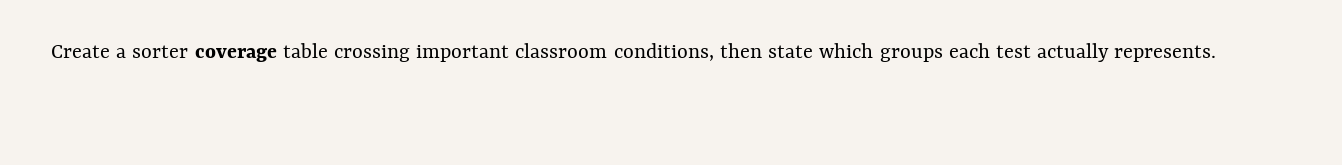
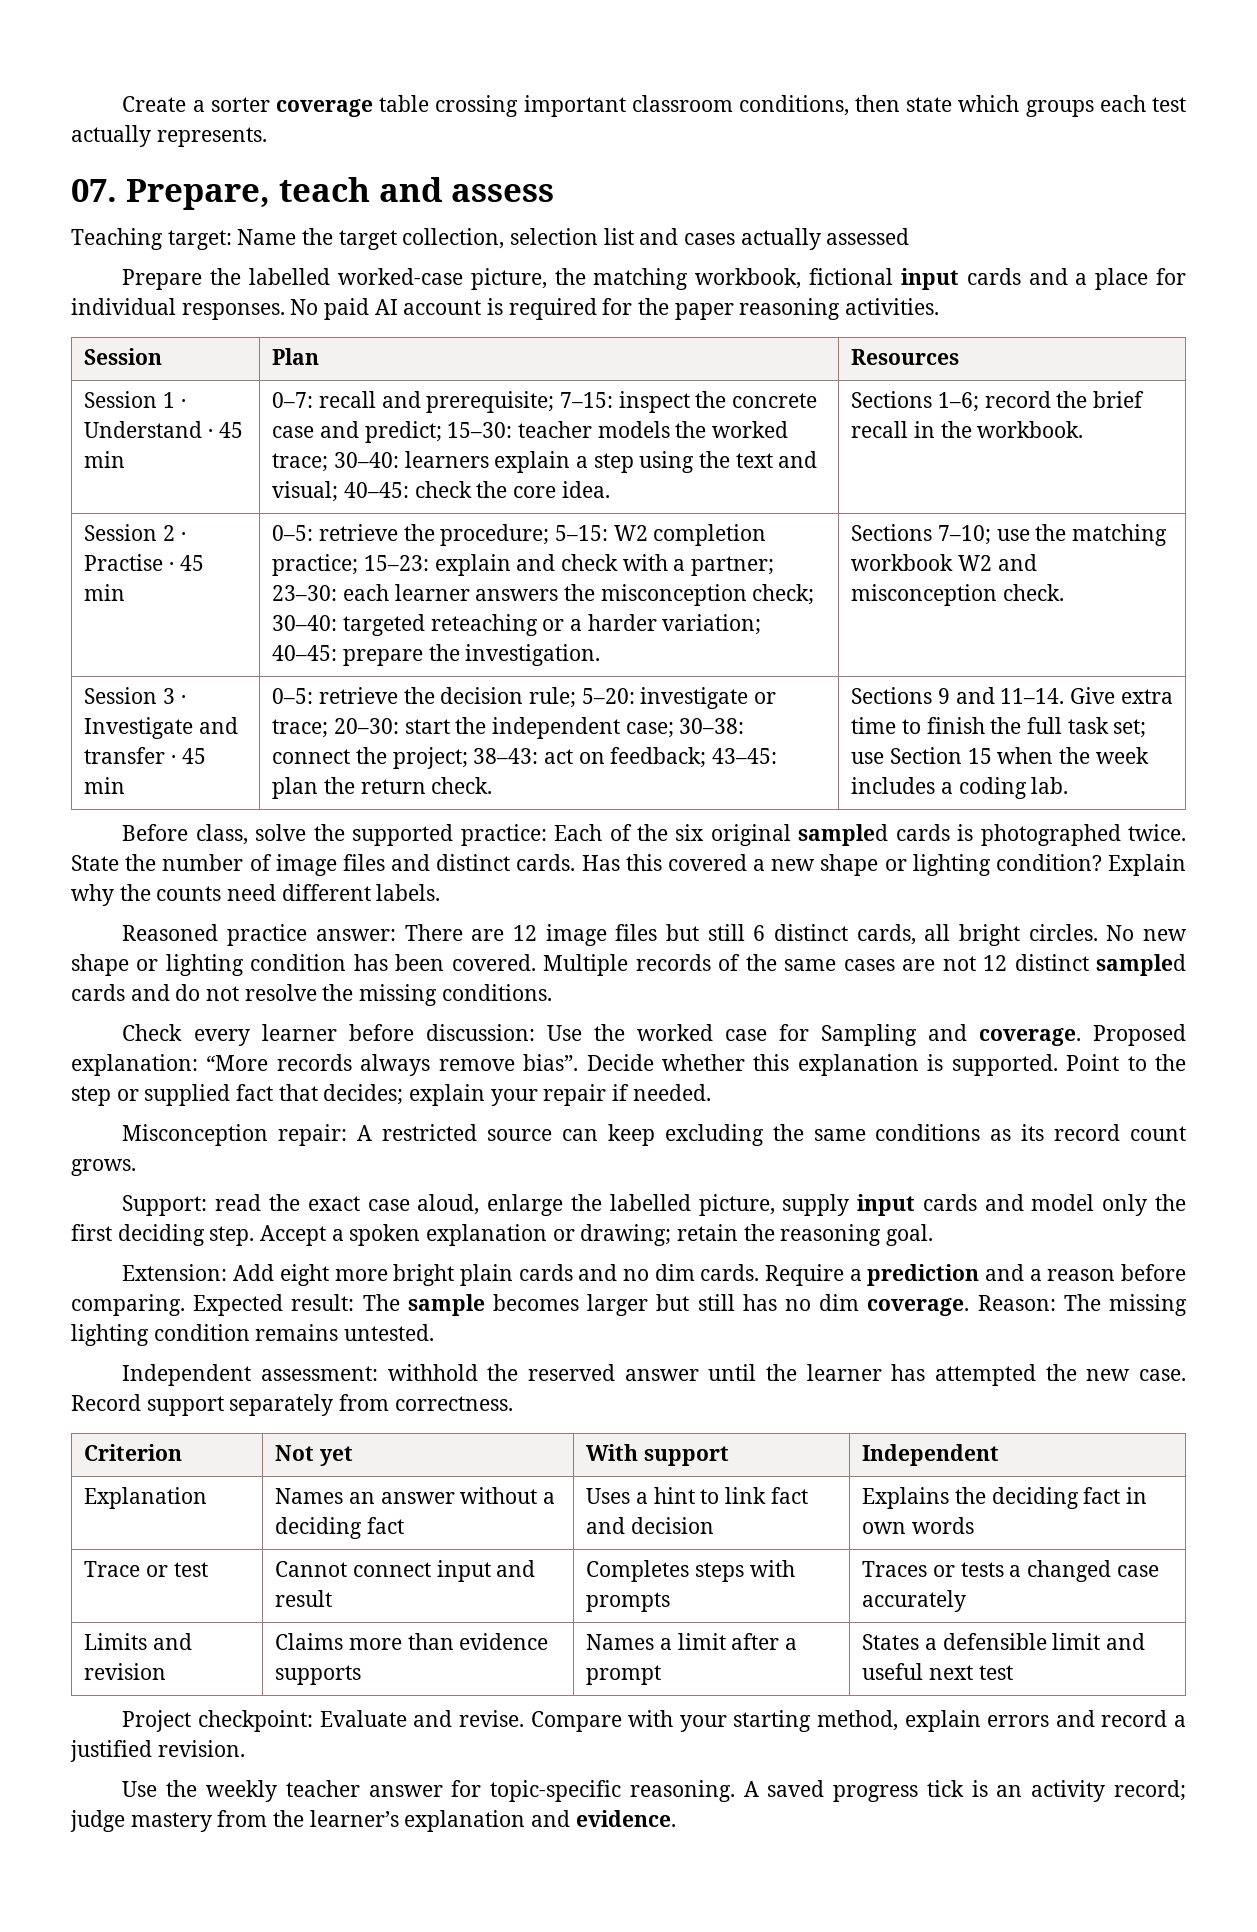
(1217, 53) none -> [71,177,554,210] [71,228,910,250] [122,268,1186,290] [71,298,940,320] [84,348,163,365] [272,348,320,365] [851,349,960,365] [84,391,186,408] [84,421,243,438] [84,451,126,468] [272,391,817,413] [272,421,788,443] [272,451,818,473] [272,481,610,502] [851,391,1144,412] [851,421,1084,438] [84,524,186,541] [84,554,204,571] [84,584,126,601] [272,524,767,546] [272,554,774,576] [272,584,815,606] [272,614,762,636] [272,644,601,666] [851,524,1167,546] [851,554,1037,571] [851,584,1064,606] [84,687,186,704] [84,717,238,739] [84,747,206,764] [84,777,126,794] [272,687,776,709] [272,717,745,739] [272,747,777,769] [272,777,493,799] [851,687,1173,704] [851,717,1147,738] [851,747,1149,764] [851,777,1069,799] [122,824,1187,846] [71,854,1186,876] [71,884,441,906] [122,924,1187,946] [71,954,1186,976] [71,984,552,1006] [122,1024,1187,1046] [71,1054,1186,1076] [71,1084,711,1106] [122,1124,1186,1146] [71,1159,136,1176] [122,1194,1186,1216] [71,1224,934,1246] [122,1264,1186,1286] [71,1294,1188,1316] [71,1324,435,1346] [122,1364,1186,1386] [71,1394,513,1416] [84,1444,183,1461] [275,1445,353,1466] [586,1444,729,1466] [862,1444,1000,1466] [84,1487,208,1509] [275,1487,555,1504] [275,1517,404,1539] [586,1487,808,1504] [586,1517,714,1534] [862,1487,1147,1509] [862,1517,974,1534] [84,1561,208,1577] [275,1560,536,1582] [275,1590,333,1607] [586,1560,795,1582] [586,1592,671,1612] [862,1560,1159,1582] [862,1590,967,1612] [84,1633,192,1650] [84,1663,167,1680] [275,1633,549,1650] [275,1665,362,1685] [586,1633,797,1650] [586,1665,662,1685] [862,1633,1145,1650] [862,1663,1013,1680] [122,1710,1187,1732] [70,1740,245,1762] [122,1780,1186,1802] [70,1810,676,1832] // 07. Prepare, teach and assess // Teaching target: Name the target collection, selection list and cases actually assessed // Prepare the labelled worked-case picture, the matching workbook, fictional input cards and a place for individual responses. No paid AI account is required for the paper reasoning activities. // Session | Plan | Resources // Session 1 · Understand · 45 min | 0–7: recall and prerequisite; 7–15: inspect the concrete case and predict; 15–30: teacher models the worked trace; 30–40: learners explain a step using the text and visual; 40–45: check the core idea. | Sections 1–6; record the brief recall in the workbook. // Session 2 · Practise · 45 min | 0–5: retrieve the procedure; 5–15: W2 completion practice; 15–23: explain and check with a partner; 23–30: each learner answers the misconception check; 30–40: targeted reteaching or a harder variation; 40–45: prepare the investigation. | Sections 7–10; use the matching workbook W2 and misconception check. // Session 3 · Investigate and transfer · 45 min | 0–5: retrieve the decision rule; 5–20: investigate or trace; 20–30: start the independent case; 30–38: connect the project; 38–43: act on feedback; 43–45: plan the return check. | Sections 9 and 11–14. Give extra time to finish the full task set; use Section 15 when the week includes a coding lab. // Before class, solve the supported practice: Each of the six original sampled cards is photographed twice. State the number of image files and distinct cards. Has this covered a new shape or lighting condition? Explain why the counts need different labels. // Reasoned practice answer: There are 12 image files but still 6 distinct cards, all bright circles. No new shape or lighting condition has been covered. Multiple records of the same cases are not 12 distinct sampled cards and do not resolve the missing conditions. // Check every learner before discussion: Use the worked case for Sampling and coverage. Proposed explanation: “More records always remove bias”. Decide whether this explanation is supported. Point to the step or supplied fact that decides; explain your repair if needed. // Misconception repair: A restricted source can keep excluding the same conditions as its record count grows. // Support: read the exact case aloud, enlarge the labelled picture, supply input cards and model only the first deciding step. Accept a spoken explanation or drawing; retain the reasoning goal. // Extension: Add eight more bright plain cards and no dim cards. Require a prediction and a reason before comparing. Expected result: The sample becomes larger but still has no dim coverage. Reason: The missing lighting condition remains untested. // Independent assessment: withhold the reserved answer until the learner has attempted the new case. Record support separately from correctness. // Criterion | Not yet | With support | Independent // Explanation | Names an answer without a deciding fact | Uses a hint to link fact and decision | Explains the deciding fact in own words // Trace or test | Cannot connect input and result | Completes steps with prompts | Traces or tests a changed case accurately // Limits and revision | Claims more than evidence supports | Names a limit after a prompt | States a defensible limit and useful next test // Project checkpoint: Evaluate and revise. Compare with your starting method, explain errors and record a justified revision. // Use the weekly teacher answer for topic-specific reasoning. A saved progress tick is an activity record; judge mastery from the learner’s explanation and evidence.

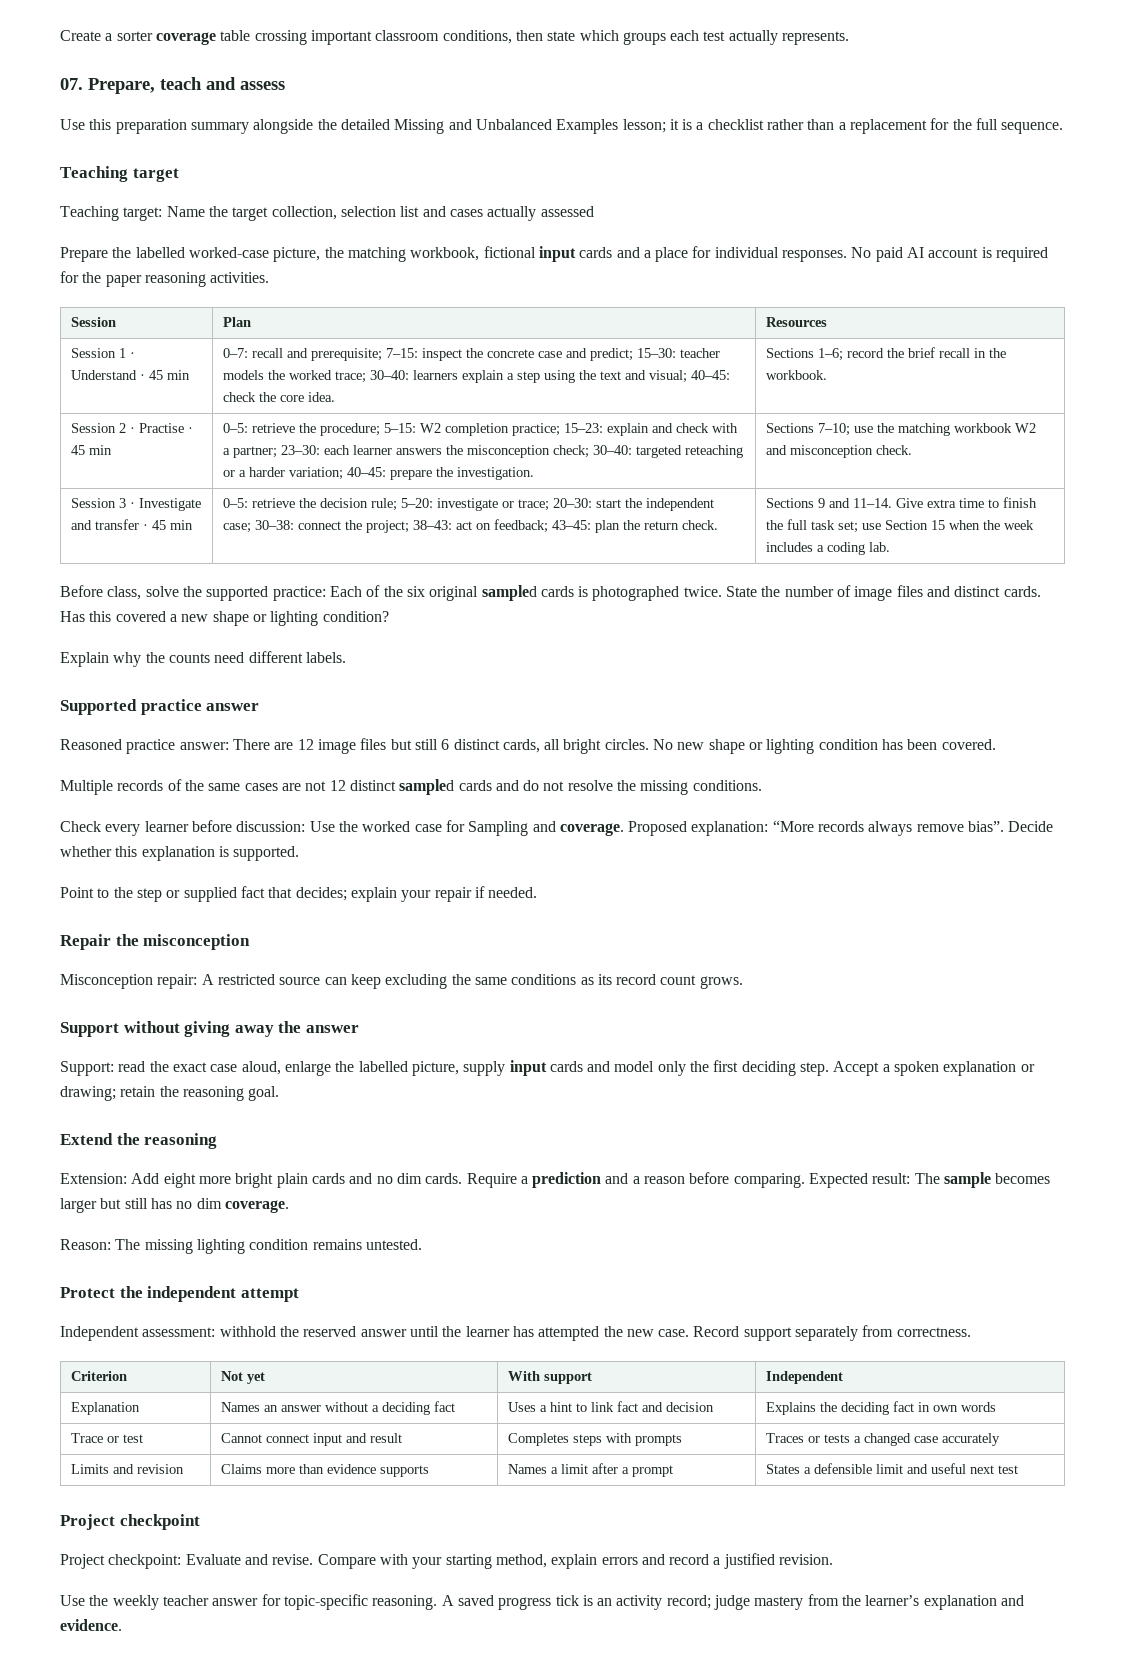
(554, 193) none -> [60,118,1064,134] [60,166,179,182] // Use this preparation summary alongside the detailed Missing and Unbalanced Examples lesson; it is a checklist rather than a replacement for the full sequence. // Teaching target
(1102, 862) none -> (389, 616) //
(441, 892) none -> [60,699,260,715] // Supported practice answer
(536, 962) none -> (996, 744) //
(1058, 1065) none -> (300, 853) //
(711, 1092) none -> [60,934,251,950] // Repair the misconception
(136, 1167) none -> [60,1021,359,1037] // Support without giving away the answer
(934, 1235) none -> [60,1133,218,1149] // Extend the reasoning
(970, 1307) none -> (289, 1206) //
(435, 1332) none -> [60,1286,299,1302] // Protect the independent attempt
(1013, 1672) none -> [60,1514,200,1530] // Project checkpoint

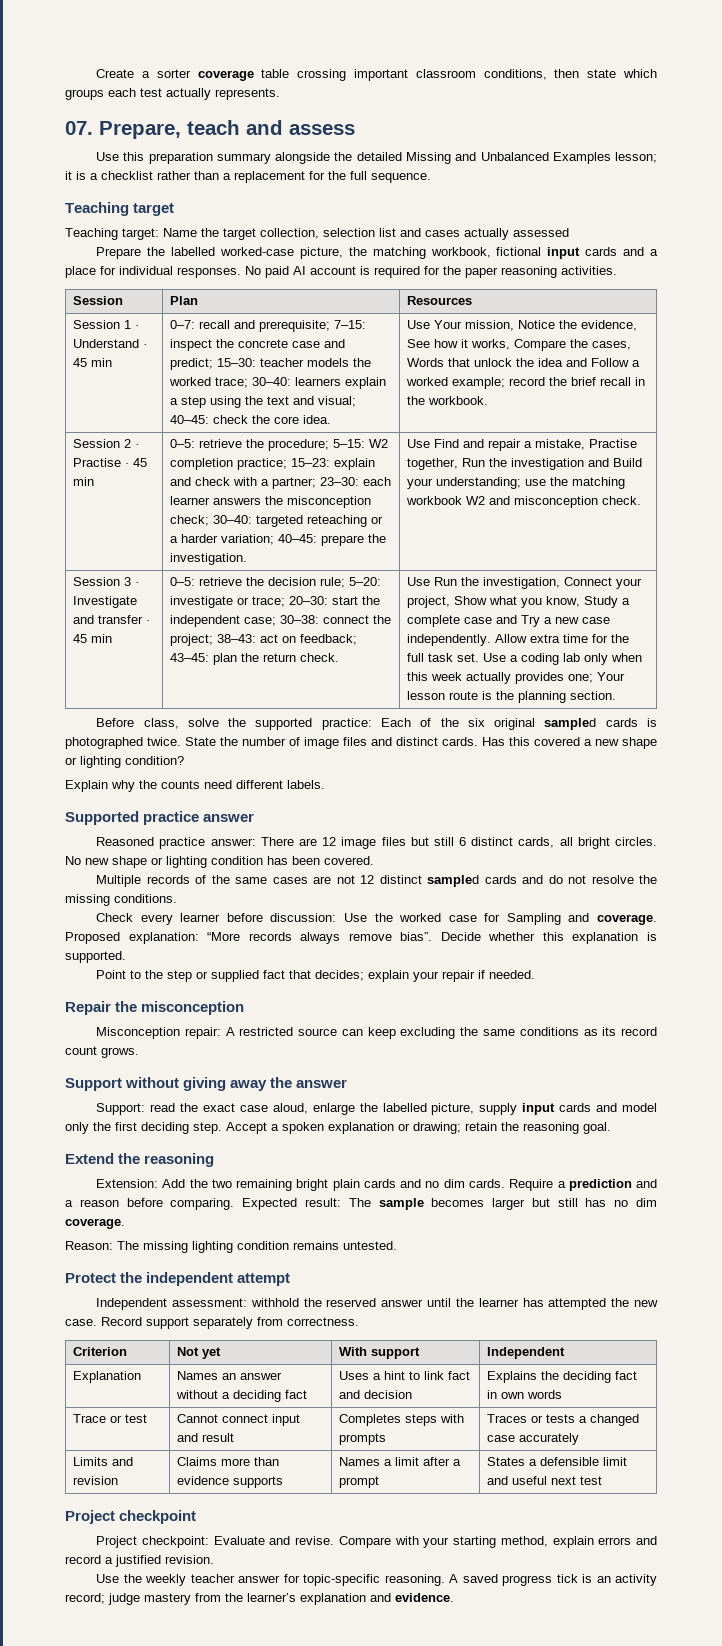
[766,348,844,361] Sections 1–6; -> [407,320,638,331] [407,339,632,351] [407,358,641,367] [406,377,506,389] Use Your mission, Notice the evidence, See how it works, Compare the cases, Words that unlock the idea and Follow a worked example;
[766,423,851,436] Sections 7–10; -> [407,439,638,451] [407,458,643,470] [407,477,522,489] Use Find and repair a mistake, Practise together, Run the investigation and Build your understanding;
[766,497,1038,508] [766,519,1035,533] [766,542,891,555] Sections 9 and 11–14. Give extra time to finish the full task set; use Section 15 when the week includes a coding lab. -> [407,577,643,589] [407,596,631,608] [407,615,611,627] [407,634,630,646] [407,653,643,665] [407,672,626,684] [407,691,617,703] Use Run the investigation, Connect your project, Show what you know, Study a complete case and Try a new case independently. Allow extra time for the full task set. Use a coding lab only when this week actually provides one; Your lesson route is the planning section.
[163,1173,231,1188] eight more -> [189,1179,293,1191] the two remaining

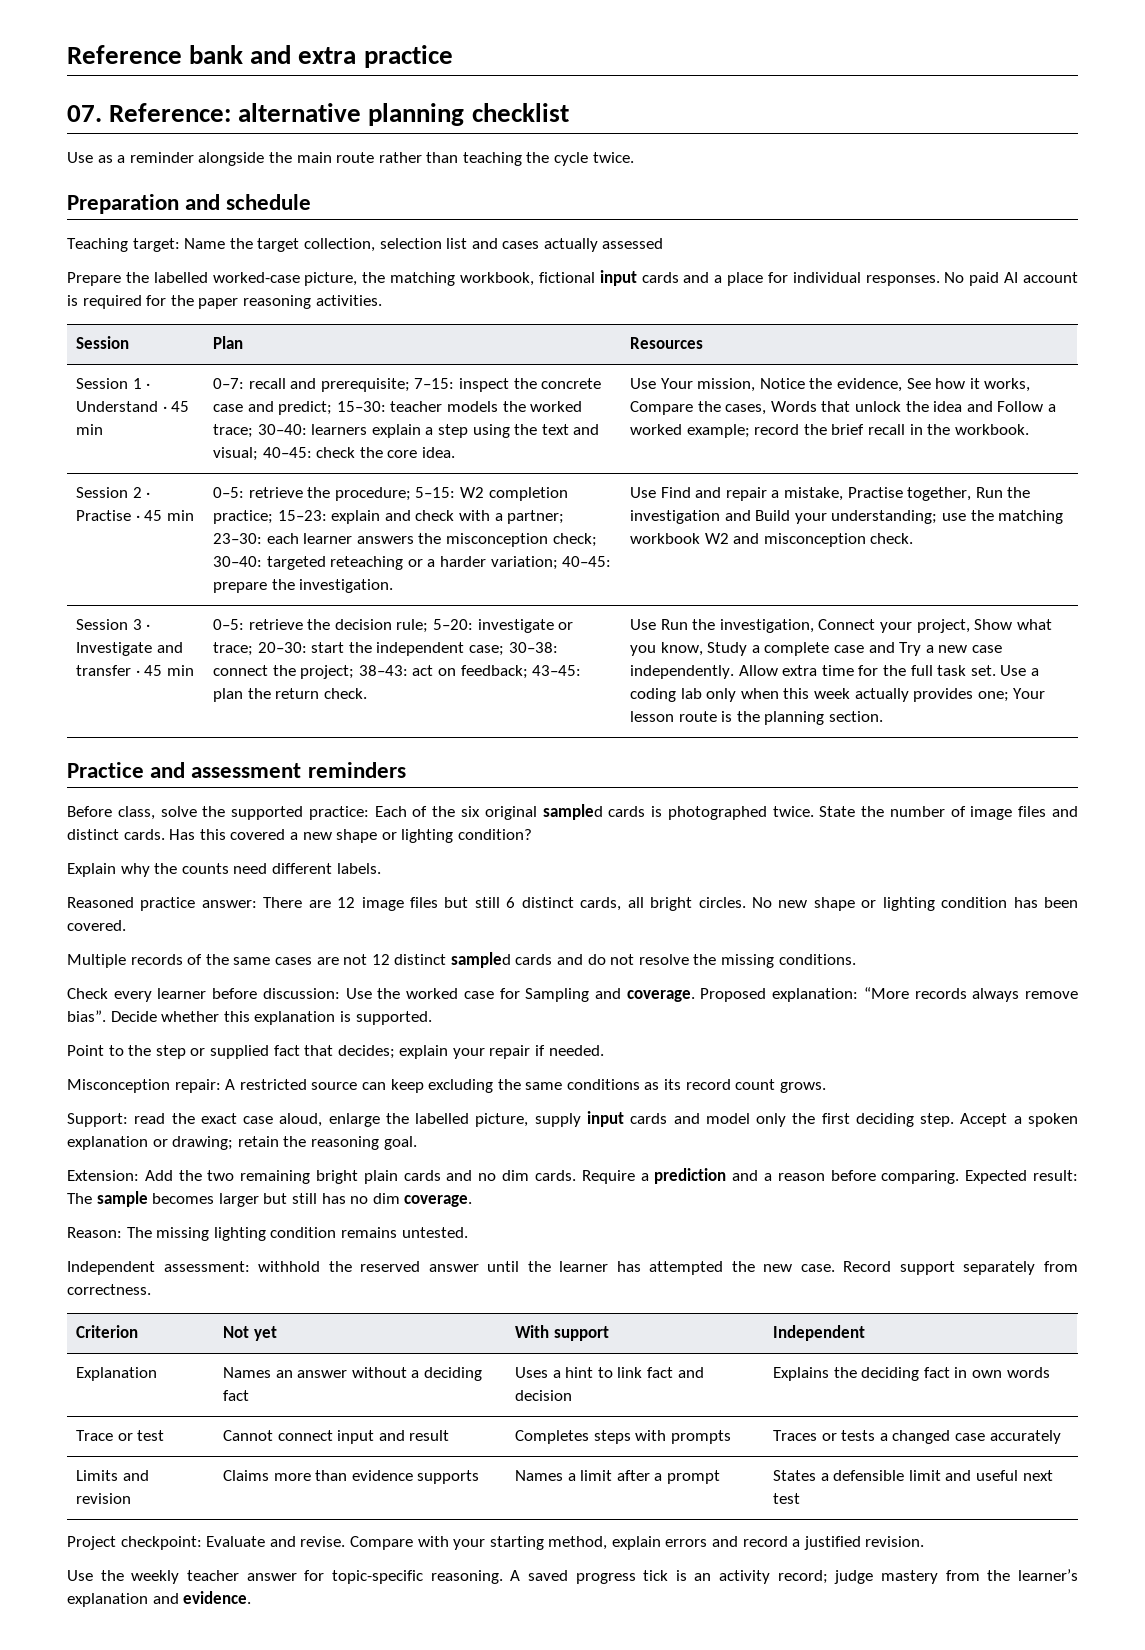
[96,69,657,81] [65,88,280,100] [65,120,355,139] [96,152,658,164] [65,171,431,183] [65,202,175,216] Create a sorter coverage table crossing important classroom conditions, then state which groups each test actually represents. // 07. Prepare, teach and assess // Use this preparation summary alongside the detailed Missing and Unbalanced Examples lesson; it is a checklist rather than a replacement for the full sequence. // Teaching target -> [67,45,453,68] [67,103,569,126] [67,152,634,166] [67,194,312,214] Reference bank and extra practice // 07. Reference: alternative planning checklist // Use as a reminder alongside the main route rather than teaching the cycle twice. // Preparation and schedule
(617, 695) none -> [67,762,406,778] // Practice and assessment reminders
[65,811,255,825] // Supported practice answer -> (381, 868) none
[65,1001,245,1015] // Repair the misconception -> (604, 1050) none
[65,1077,348,1091] // Support without giving away the answer -> (826, 1087) none
[65,1153,215,1167] // Extend the reasoning -> (417, 1143) none
[65,1272,291,1286] // Protect the independent attempt -> (468, 1232) none
[65,1510,197,1524] // Project checkpoint -> (800, 1498) none

